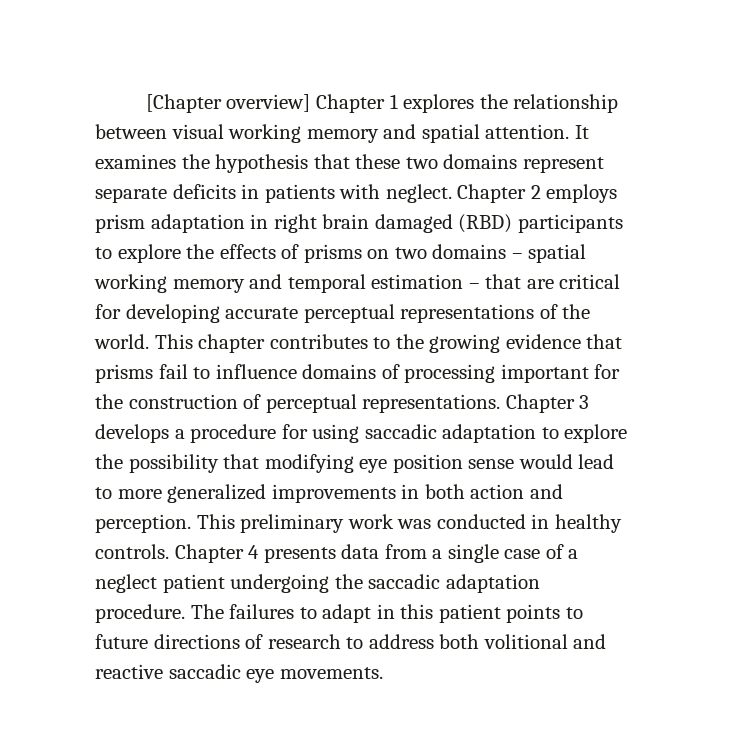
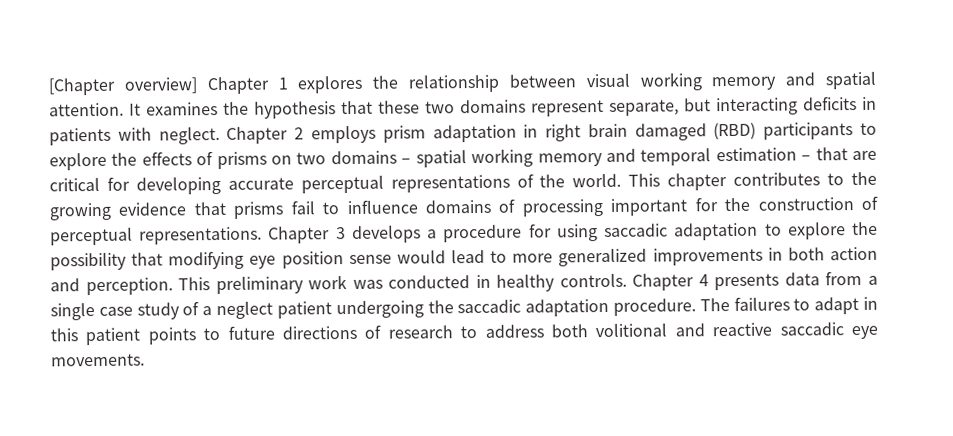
[95,187,167,203] separate -> [609,97,798,116] separate, but interacting
(541, 554) none -> [136,302,180,320] study

